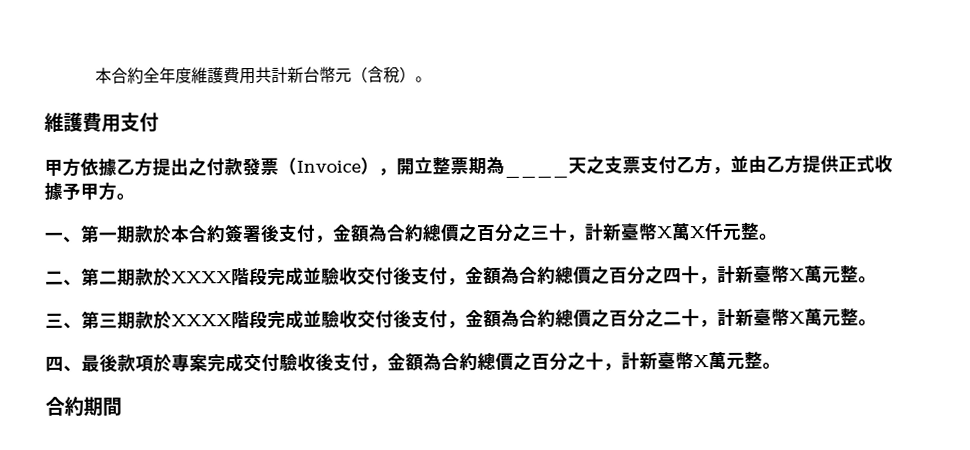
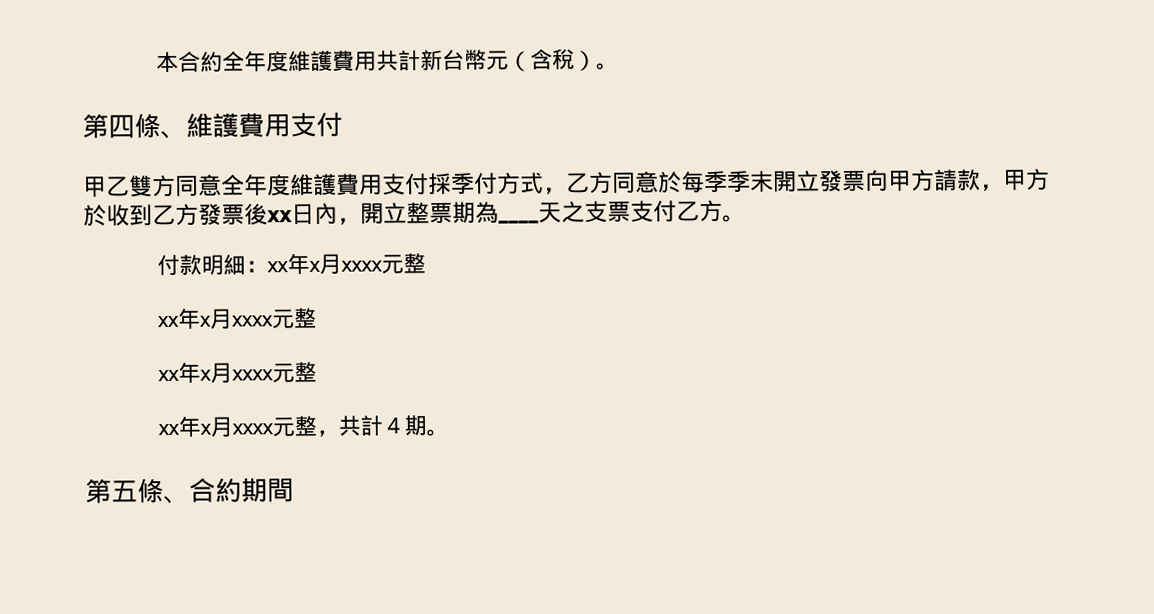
(433, 79) none -> [82,113,187,140] 第四條、
[62,157,379,177] 方依據乙方提出之付款發票（Invoice） -> [106,168,1050,198] [83,202,338,227] 乙雙方同意全年度維護費用支付採季付方式，乙方同意於每季季末開立發票向甲方請款，甲方於收到乙方發票後xx日內
[712,154,893,175] [44,181,135,201] [45,222,778,244] [45,265,877,287] [45,308,877,330] [45,351,781,373] ，並由乙方提供正式收據予甲方。 // 一、第一期款於本合約簽署後支付，金額為合約總價之百分之三十，計新臺幣X萬X仟元整。 // 二、第二期款於XXXX階段完成並驗收交付後支付，金額為合約總價之百分之四十，計新臺幣X萬元整。 // 三、第三期款於XXXX階段完成並驗收交付後支付，金額為合約總價之百分之二十，計新臺幣X萬元整。 // 四、最後款項於專案完成交付驗收後支付，金額為合約總價之百分之十，計新臺幣X萬元整。 // -> [722,214,746,222] [156,252,426,276] [157,307,317,330] [157,361,317,384] [157,415,449,438] [85,478,190,505] 。 // 付款明細：xx年x月xxxx元整 // xx年x月xxxx元整 // xx年x月xxxx元整 // xx年x月xxxx元整，共計４期。 // 第五條、

